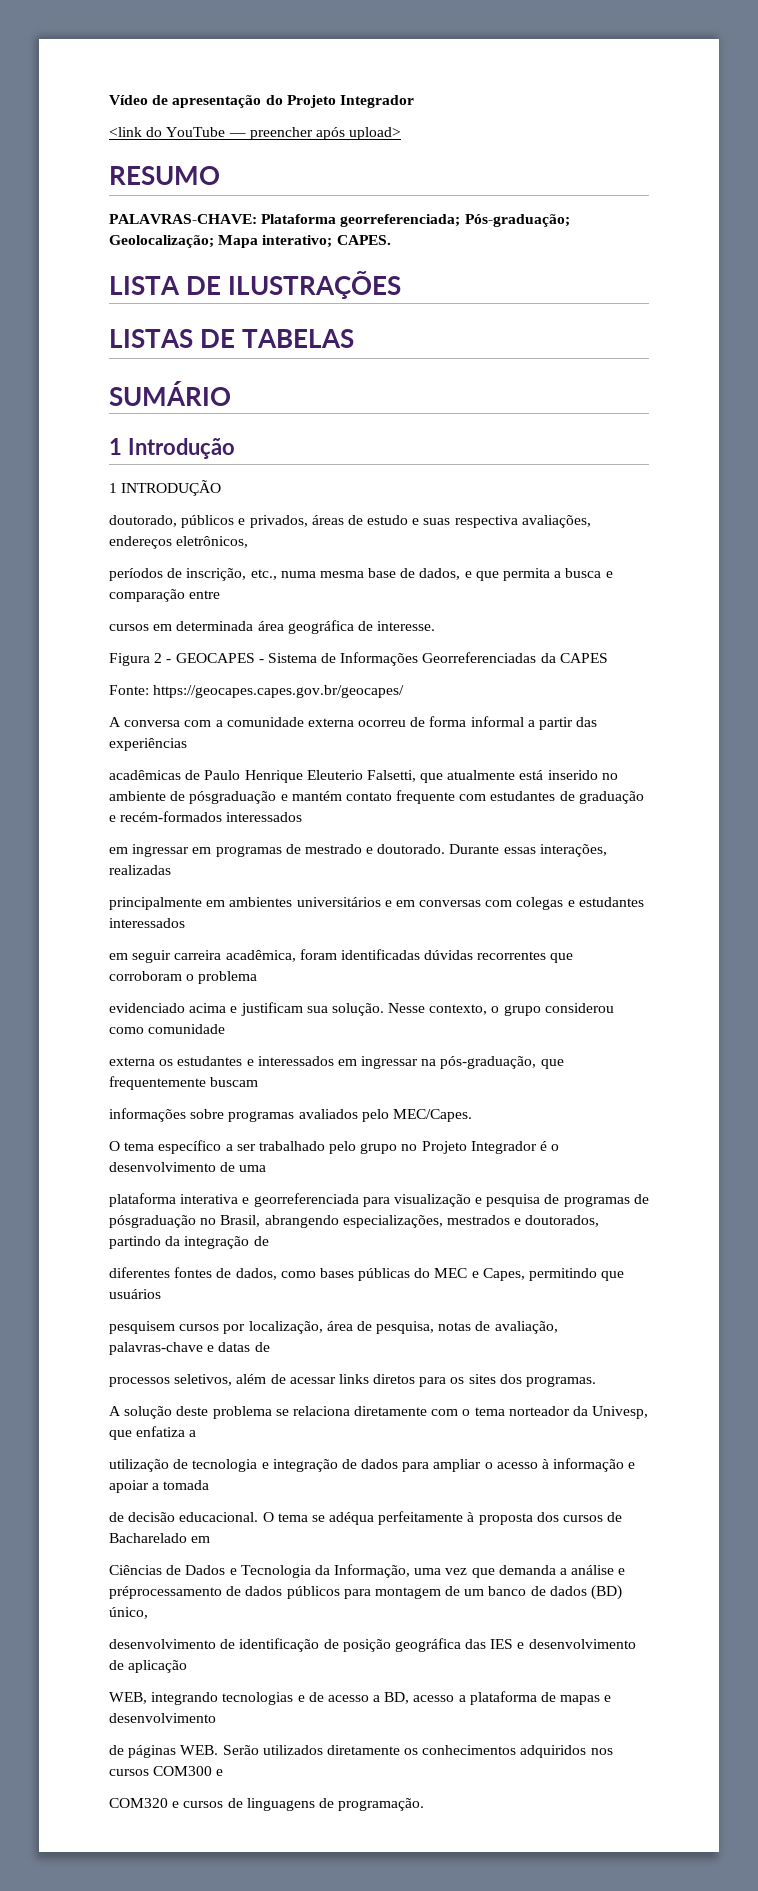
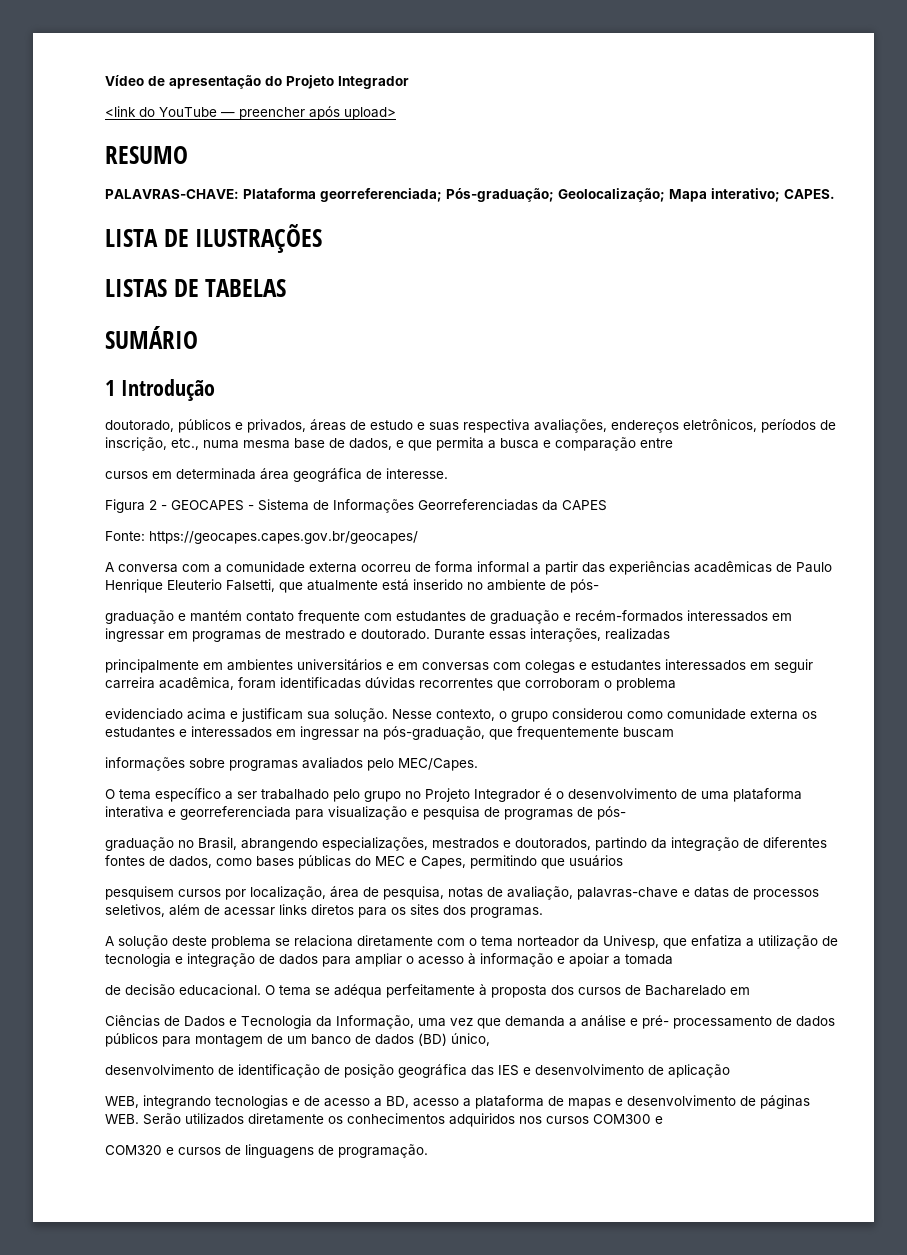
[109,480,222,496] // 1 INTRODUÇÃO -> (215, 390) none
(249, 542) // -> (757, 425) none
(187, 744) // -> (690, 568) none
[189,791,277,804] pósgraduação -> [570,579,599,593] [105,610,174,624] pós- // graduação
(303, 817) // -> (768, 616) none
(185, 923) // -> (746, 665) none
(226, 1029) // -> (746, 714) none
(267, 1168) // -> (729, 795) none
[109,1215,196,1228] pósgraduação -> [597,806,626,820] [105,837,174,851] pós- // graduação
(269, 1241) // -> (759, 843) none
(270, 1347) // -> (749, 892) none
(197, 1433) // -> (754, 942) none
[109,1586,222,1599] préprocessamento -> [642,1015,772,1029] pré- processamento
(216, 1718) // -> (736, 1100) none

